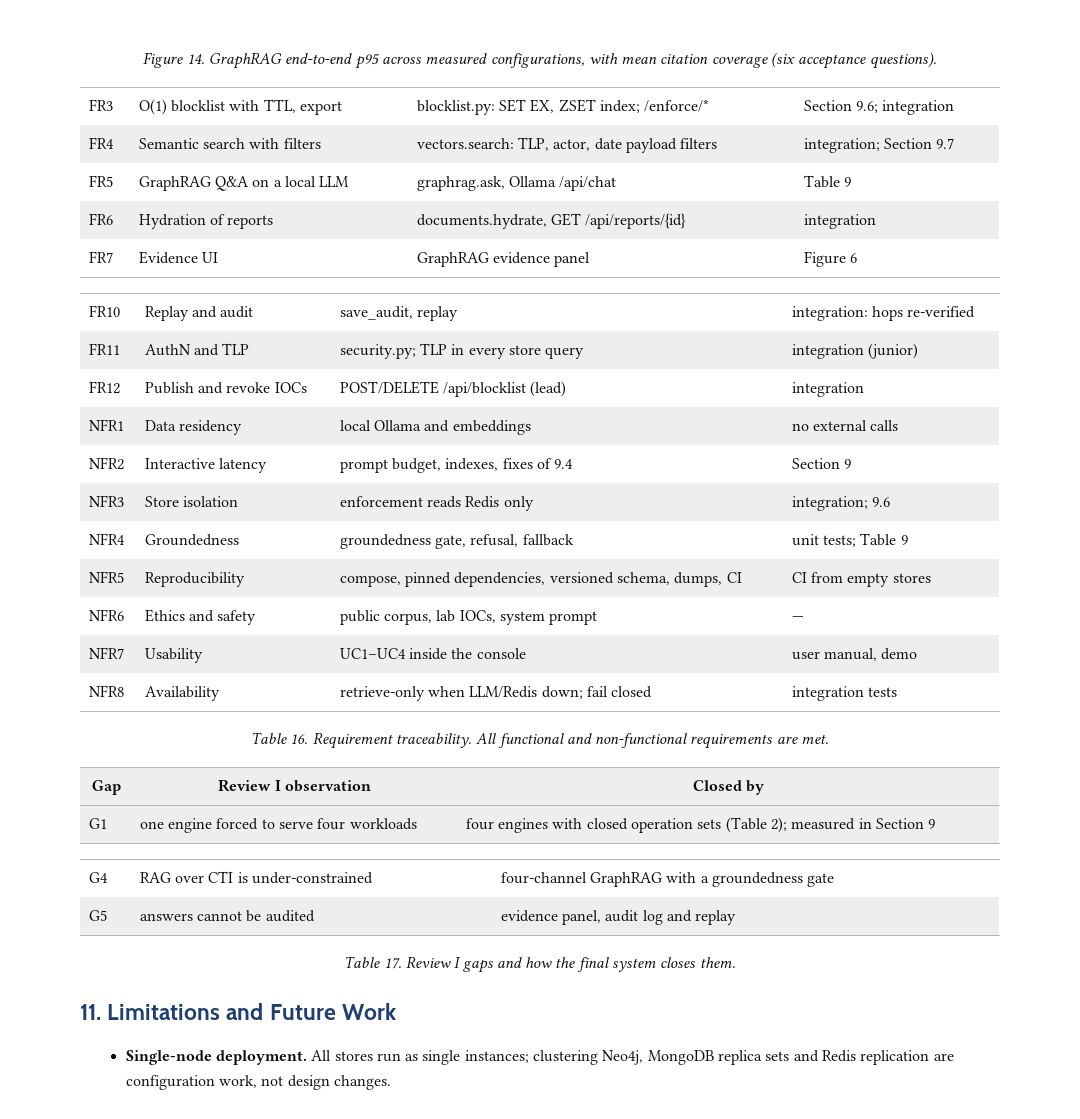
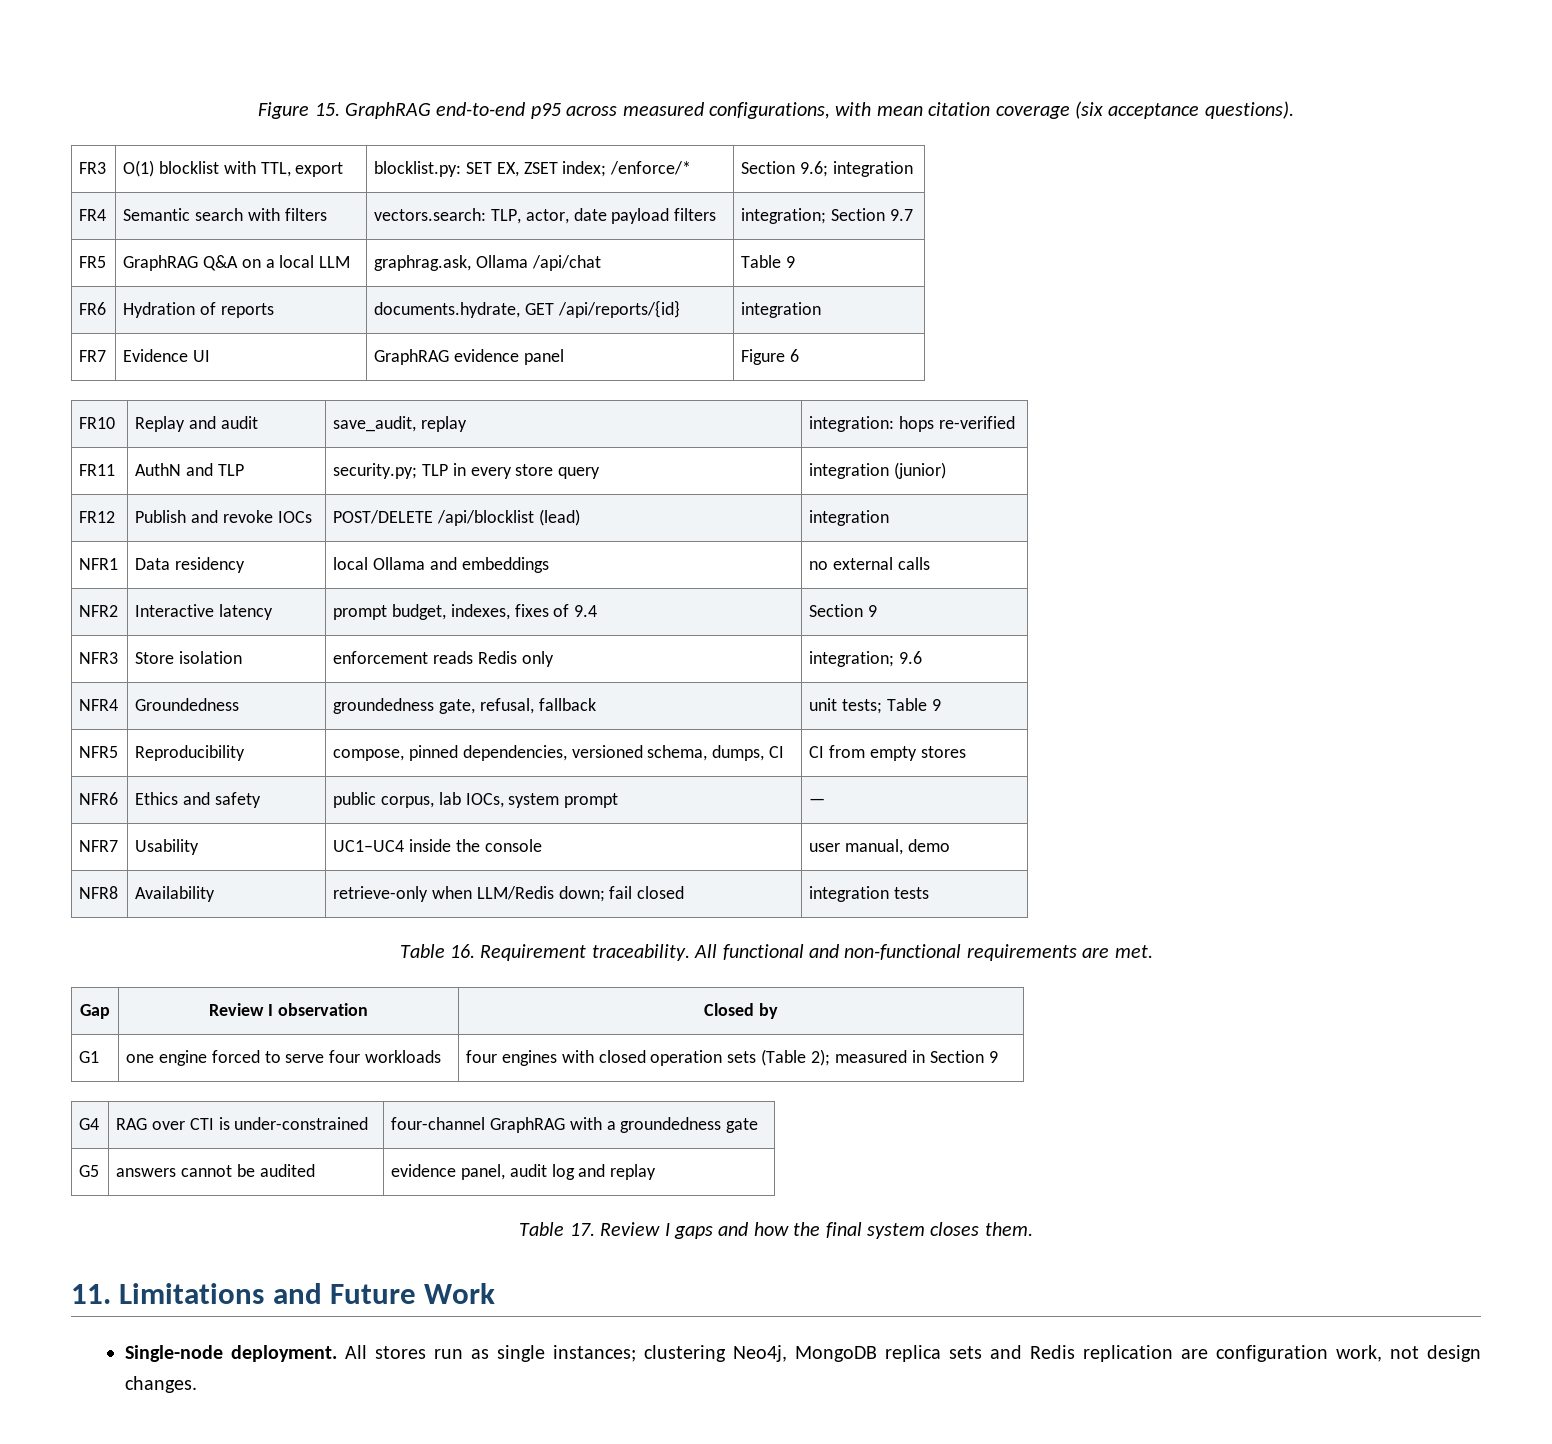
[143,52,205,68] Figure 14. -> [258,102,340,119] Figure 15.

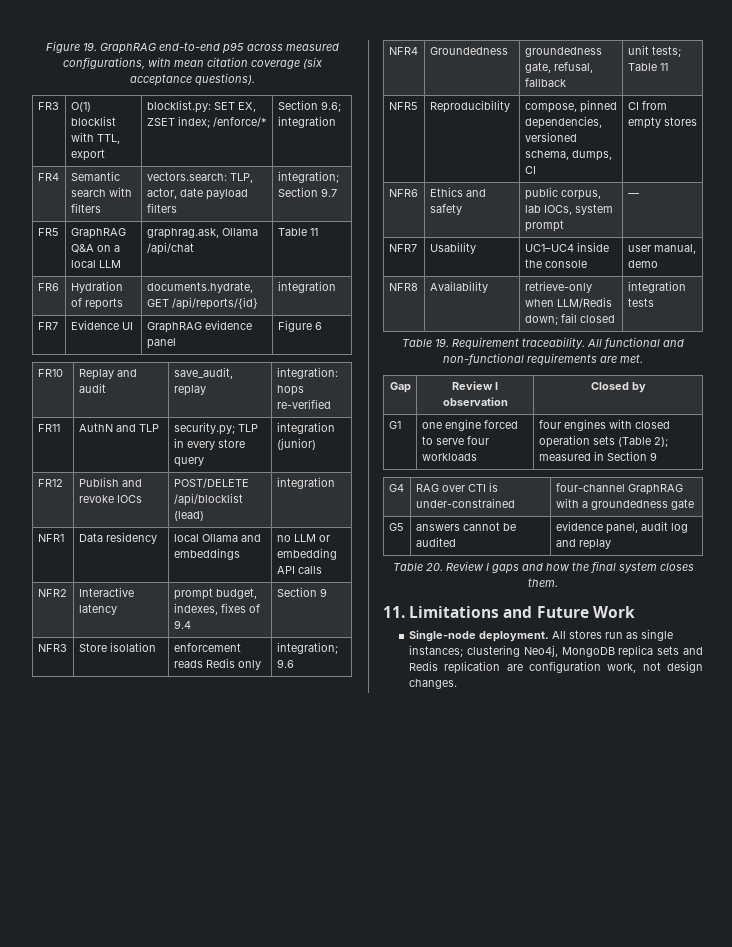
[258,102,340,119] Figure 15. -> [45,41,97,53] Figure 19.
[785,256,795,268] 9 -> [309,228,318,236] 11
[832,557,893,570] external -> [293,534,330,542] [276,548,337,560] [276,566,295,574] LLM or embedding API
[931,699,941,711] 9 -> [659,63,668,71] 11
[449,944,475,958] 16. -> [435,338,449,347] 19.
[569,1223,595,1236] 17. -> [425,563,443,571] 20.

